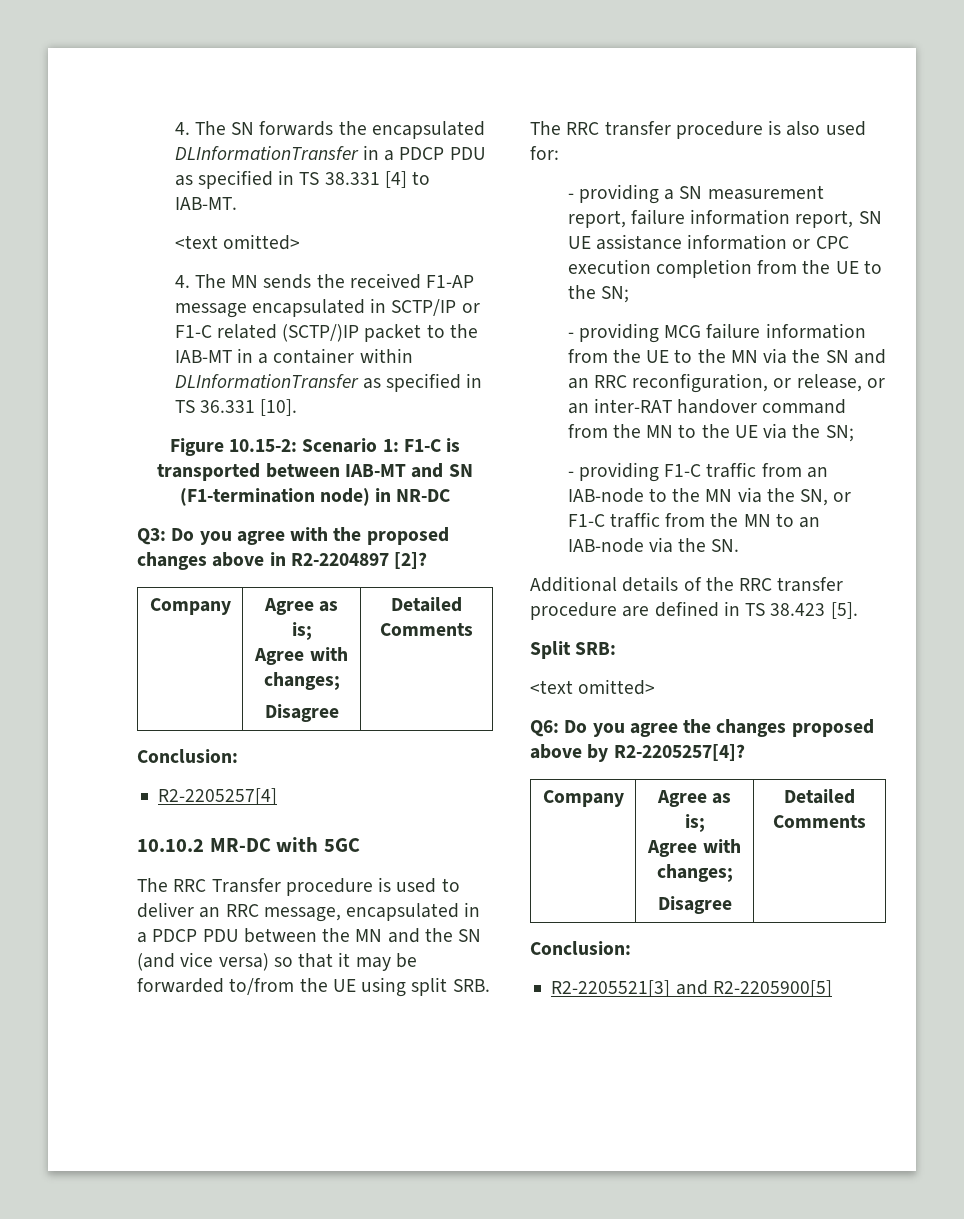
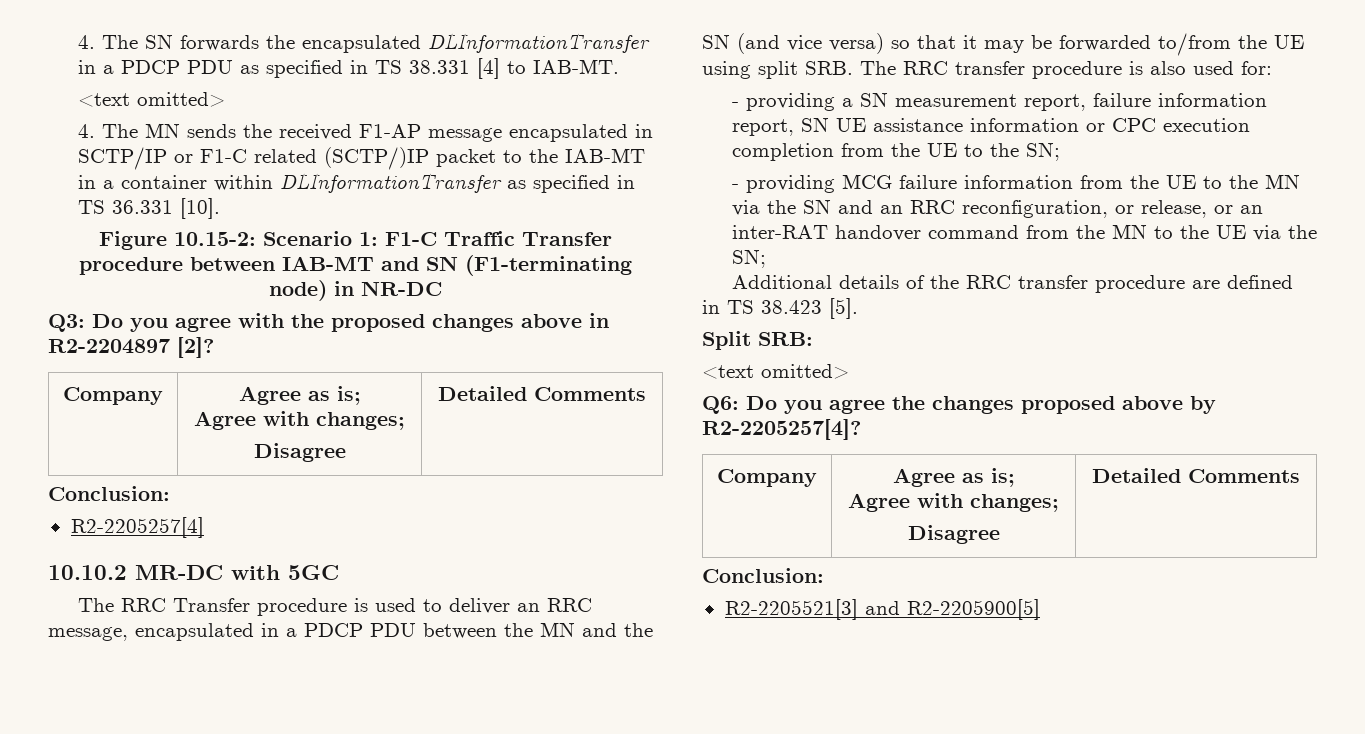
[446,438,461,452] [157,463,261,481] is transported -> [444,231,612,246] [79,257,183,275] Traffic Transfer procedure
[179,488,315,506] (F1-termination -> [465,255,632,276] (F1-terminating
[567,462,828,482] [567,487,852,506] [567,512,821,528] [567,537,740,553] // - providing F1-C traffic from an IAB-node to the MN via the SN, or F1-C traffic from the MN to an IAB-node via the SN. -> (766, 258) none

